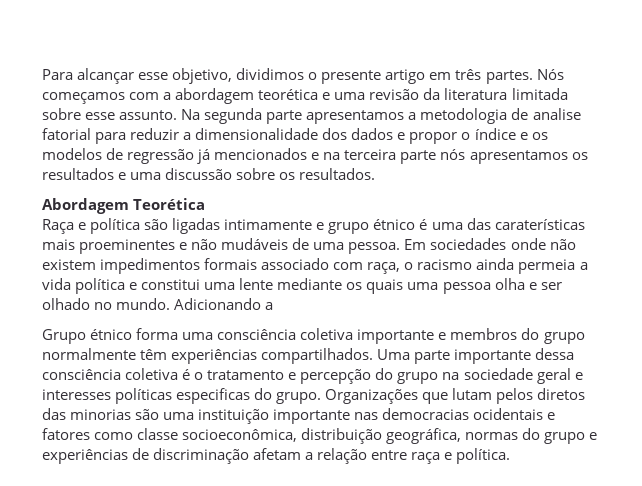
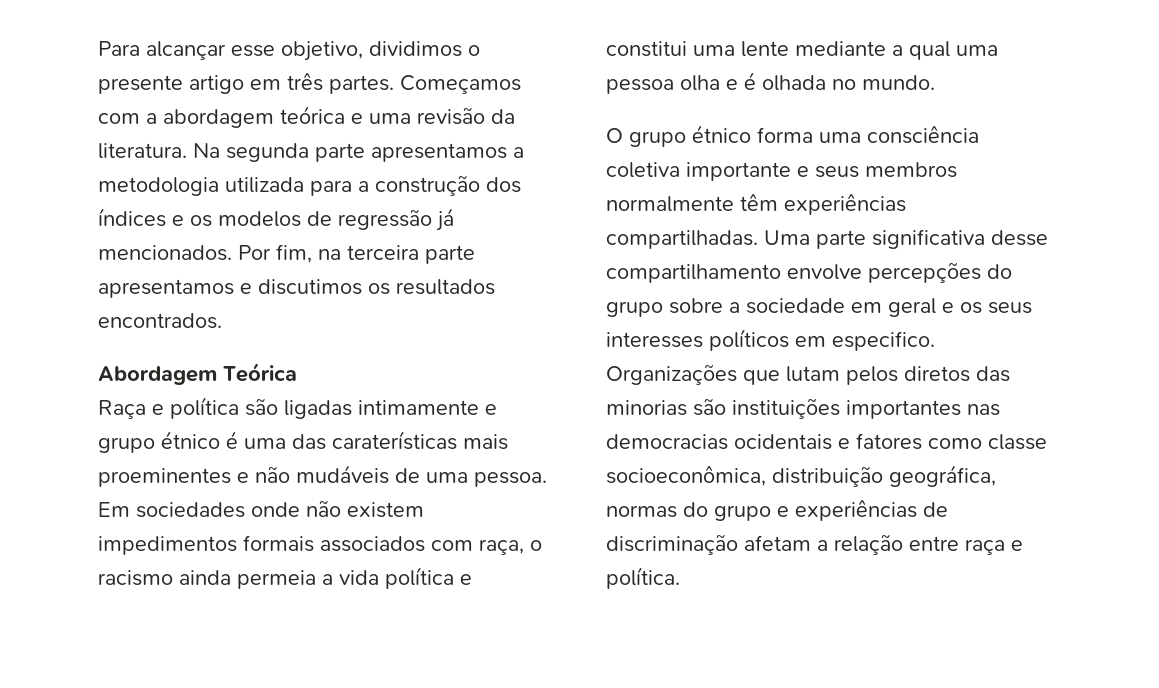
[536,69,564,80] [42,92,125,104] Nós começamos -> [400,75,521,94] Começamos
[258,89,319,100] teorética -> [280,106,345,124] teórica
[444,88,568,100] [42,108,178,120] literatura limitada sobre esse assunto. -> [98,143,187,159] literatura.
[511,108,581,120] [42,128,516,144] de analise fatorial para reduzir a dimensionalidade dos dados e propor o índice -> [225,175,521,196] [98,208,166,227] utilizada para a construção dos índices
[214,148,588,164] [42,168,376,180] mencionados e na terceira parte nós apresentamos os resultados e uma discussão sobre os resultados. -> [98,244,475,264] [98,279,495,298] [98,313,222,329] mencionados. Por fim, na terceira parte apresentamos e discutimos os resultados encontrados.
[133,198,206,210] Teorética -> [223,363,297,382] Teórica
[261,258,330,270] associado -> [320,536,425,552] associados
[346,279,404,294] os quais -> [892,41,950,60] a qual
[540,282,562,290] [42,298,90,310] ser olhado -> [744,72,826,91] é olhada
[174,298,274,310] [42,329,86,344] Adicionando a // Grupo -> [606,128,686,147] // O grupo
[450,328,585,344] membros do grupo -> [815,162,957,178] seus membros
[261,348,374,364] compartilhados. -> [606,230,758,249] compartilhadas.
[454,348,575,364] [42,368,583,384] [42,388,322,404] importante dessa consciência coletiva é o tratamento e percepção do grupo na sociedade geral e interesses políticas especificas do grupo. -> [872,229,1048,249] [606,262,1012,283] [606,298,1032,317] [606,329,935,351] significativa desse compartilhamento envolve percepções do grupo sobre a sociedade em geral e os seus interesses políticos em especifico.
[163,409,351,424] uma instituição importante -> [732,398,961,419] instituições importantes

